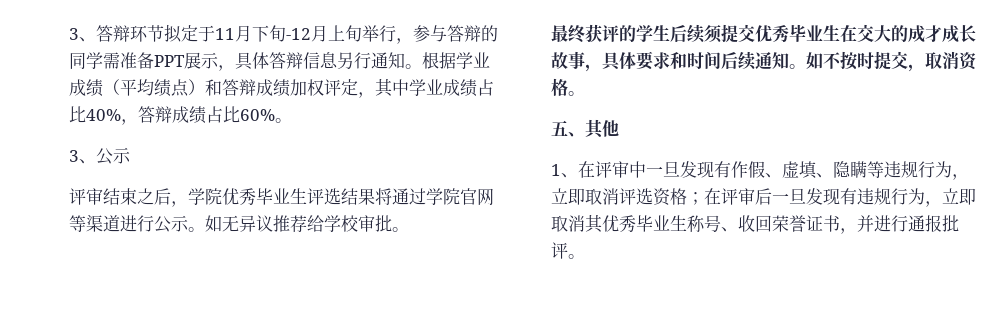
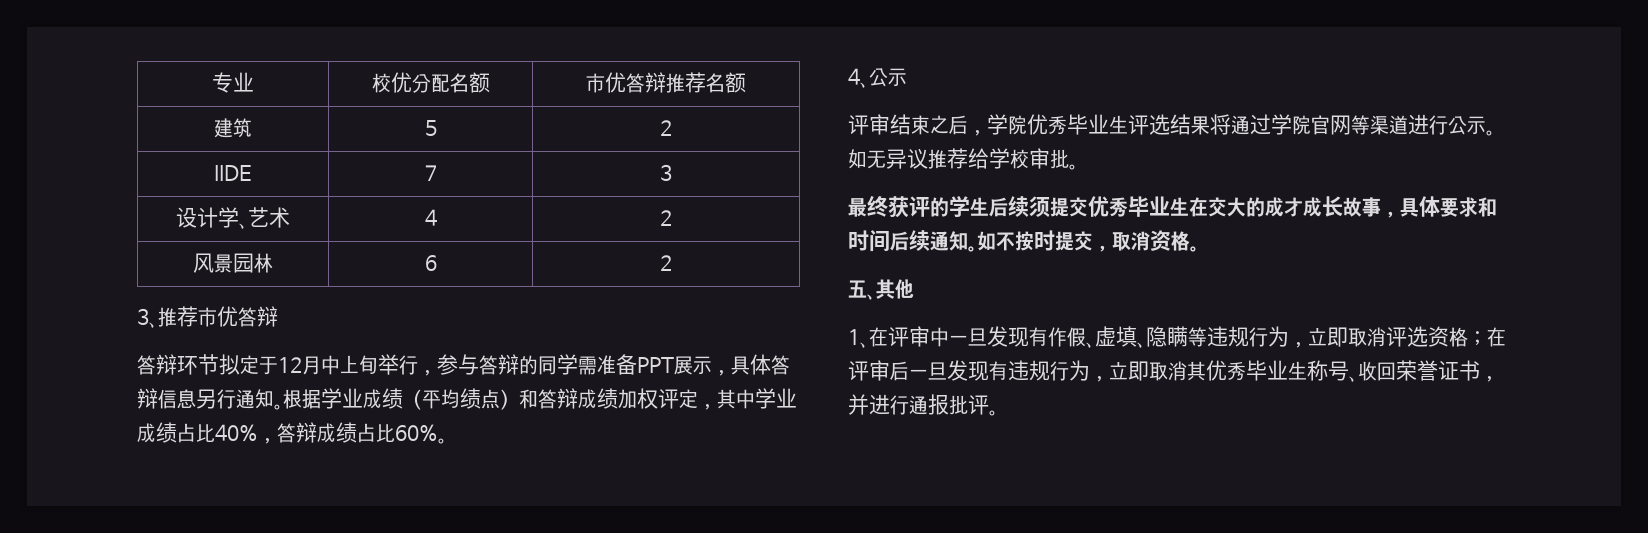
[69,24,328,43] 3、答辩环节拟定于11月下旬-12月 -> [212,72,254,93] [371,72,490,93] [586,72,746,93] [214,118,252,138] [424,120,437,136] [660,120,672,136] [214,165,252,181] [424,165,437,181] [660,164,672,181] [176,207,290,229] [424,209,437,226] [660,210,672,226] [193,253,273,273] [424,255,437,271] [660,255,672,271] [137,306,278,328] [137,354,340,375] 专业 | 校优分配名额 | 市优答辩推荐名额 // 建筑 | 5 | 2 // IIDE | 7 | 3 // 设计学、艺术 | 4 | 2 // 风景园林 | 6 | 2 // 3、推荐市优答辩 // 答辩环节拟定于12月中
[69,150,79,162] 3 -> [848,68,860,85] 4

